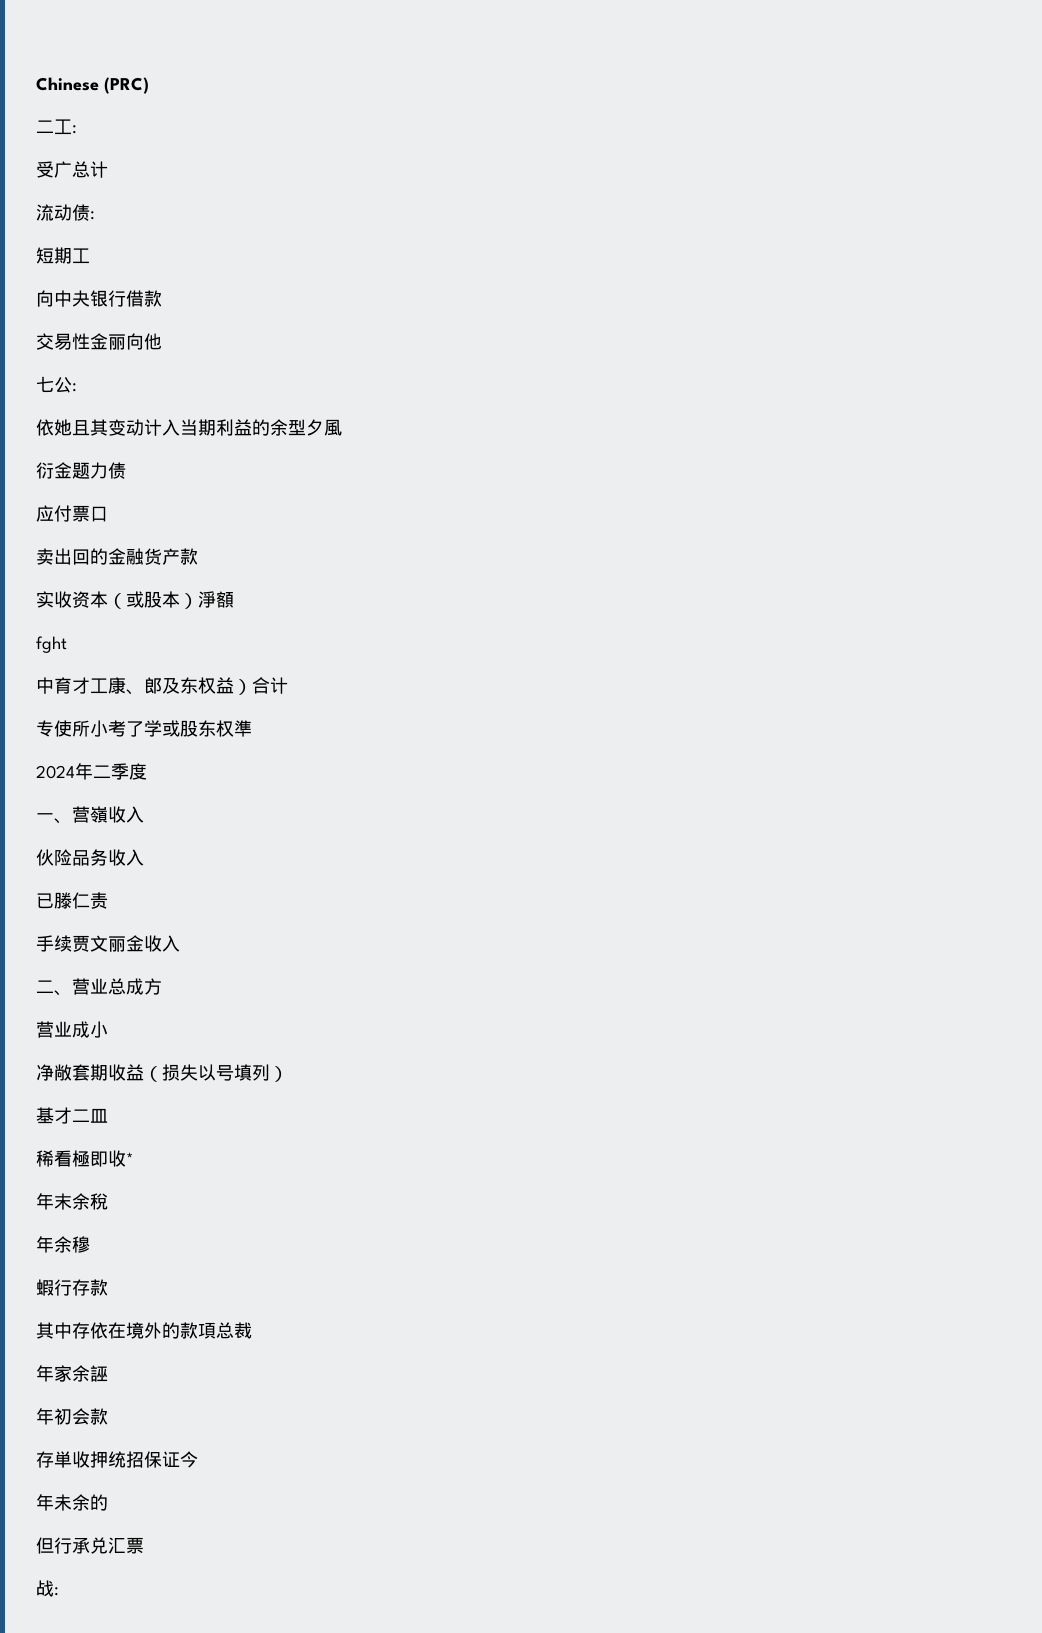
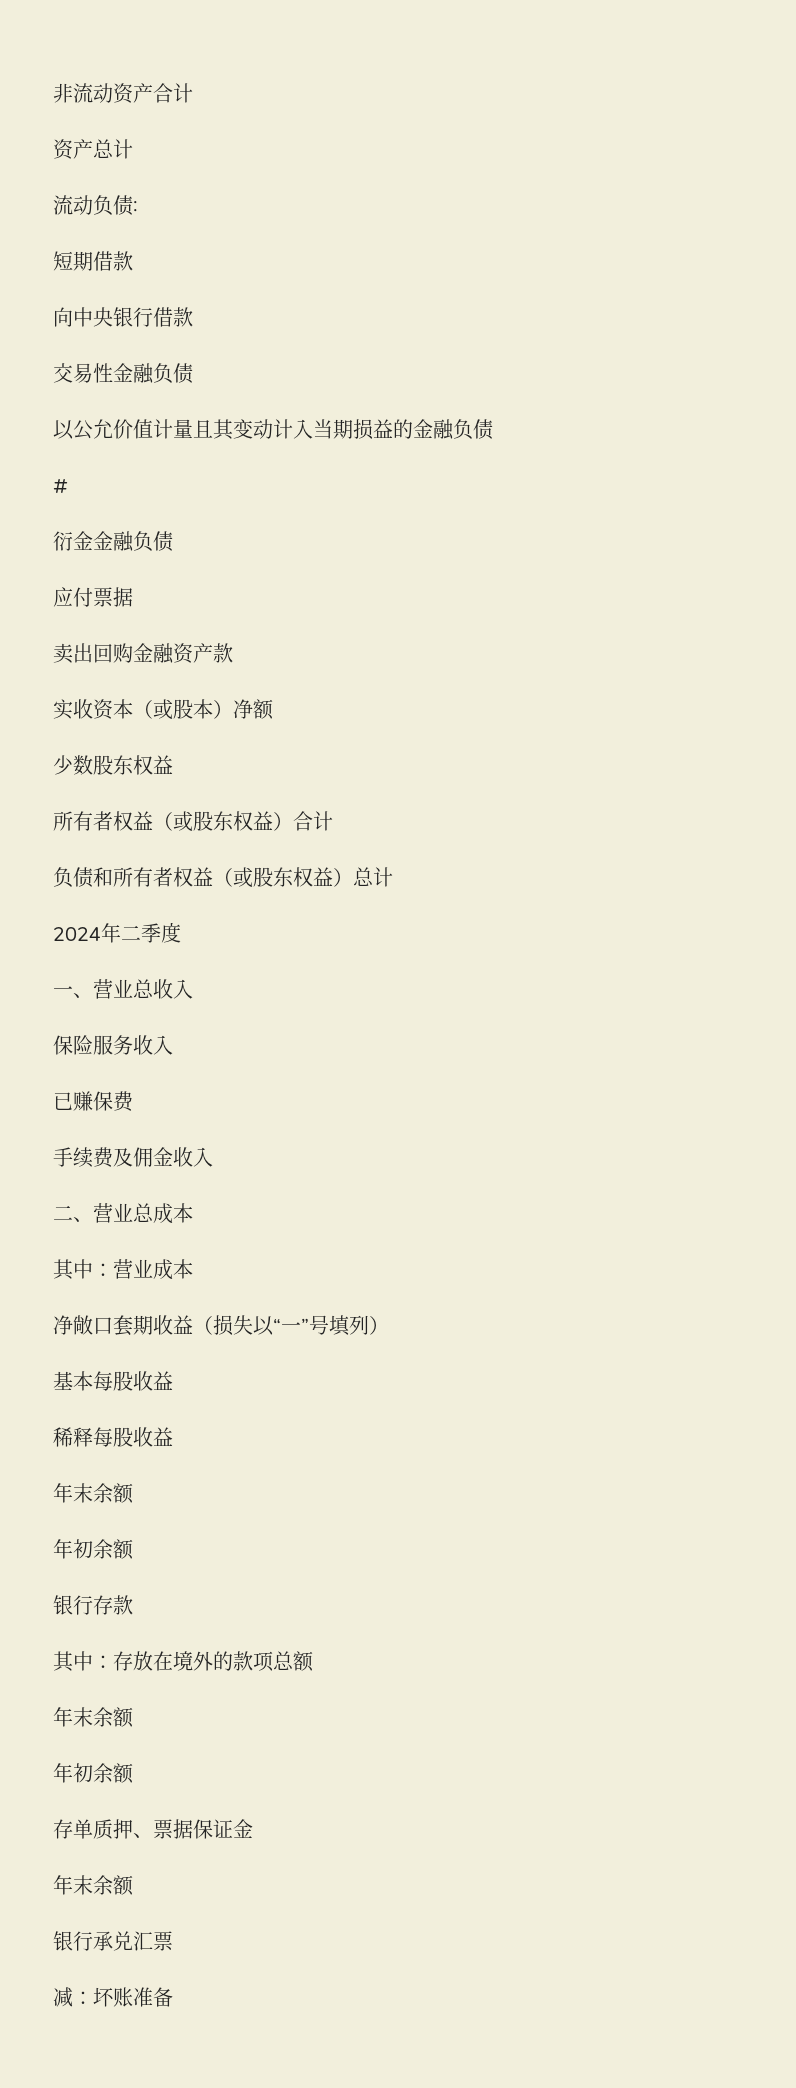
[36,77,149,94] [36,119,77,135] [36,161,72,178] Chinese (PRC) // 二工: // 受广 -> [53,83,193,104] [53,139,93,160] 非流动资产合计 // 资产
(72, 212) none -> [93,195,113,216] 负
[72,248,90,264] 工 -> [93,251,133,271] 借款
[72,290,90,307] 夬 -> [93,307,113,327] 央
[108,333,162,350] [36,376,77,393] [36,419,342,436] 丽向他 // 七公: // 依她且其变动计入当期利益的余型夕風 -> [133,363,193,384] [53,419,493,440] [53,478,68,494] 融负债 // 以公允价值计量且其变动计入当期损益的金融负债 // #
[72,462,108,479] 题力 -> [93,531,153,552] 金融负
[90,506,108,522] 口 -> [113,587,133,607] 据
[90,548,162,565] 的金融货 -> [113,643,194,664] 购金融资
[198,591,234,608] [36,636,67,653] [36,677,288,695] [36,720,252,737] 淨額 // fght // 中育才工康、郎及东权益）合计 // 专使所小考了学或股东权準 -> [233,699,274,720] [53,755,173,775] [53,811,333,832] [53,867,393,888] 净额 // 少数股东权益 // 所有者权益（或股东权益）合计 // 负债和所有者权益（或股东权益）总计
[90,806,144,823] [36,849,90,866] 嶺收入 // 伙险品 -> [113,979,193,999] [53,1035,113,1055] 业总收入 // 保险服
[54,892,108,909] 滕仁责 -> [73,1091,134,1112] 赚保费
[72,935,126,952] 贾文丽 -> [93,1147,153,1168] 费及佣
[144,978,162,995] [36,1021,108,1038] 方 // 营业成小 -> [173,1203,193,1223] [53,1259,193,1280] 本 // 其中：营业成本
(72, 1072) none -> [93,1317,113,1335] 口
(216, 1072) none -> [273,1318,309,1333] “一”
[54,1107,108,1124] [36,1150,134,1167] [36,1193,108,1210] [36,1236,90,1253] [36,1279,54,1296] 才二皿 // 稀看極即收* // 年末余稅 // 年余穆 // 蝦 -> [73,1371,173,1391] [53,1427,173,1447] [53,1483,134,1504] [53,1539,134,1560] [53,1595,73,1615] 本每股收益 // 稀释每股收益 // 年末余额 // 年初余额 // 银
[72,1322,108,1339] 存依 -> [93,1651,153,1671] ：存放
[198,1322,252,1339] [36,1365,108,1382] [36,1408,108,1425] [36,1451,198,1468] [36,1494,108,1511] [36,1537,54,1554] 項总裁 // 年家余誣 // 年初会款 // 存単收押统招保证今 // 年未余的 // 但 -> [253,1651,314,1672] [53,1707,134,1728] [53,1763,134,1784] [53,1819,253,1839] [53,1875,134,1896] [53,1931,73,1951] 项总额 // 年末余额 // 年初余额 // 存单质押、票据保证金 // 年末余额 // 银
[36,1580,59,1597] 战: -> [53,1987,173,2007] 减：坏账准备

